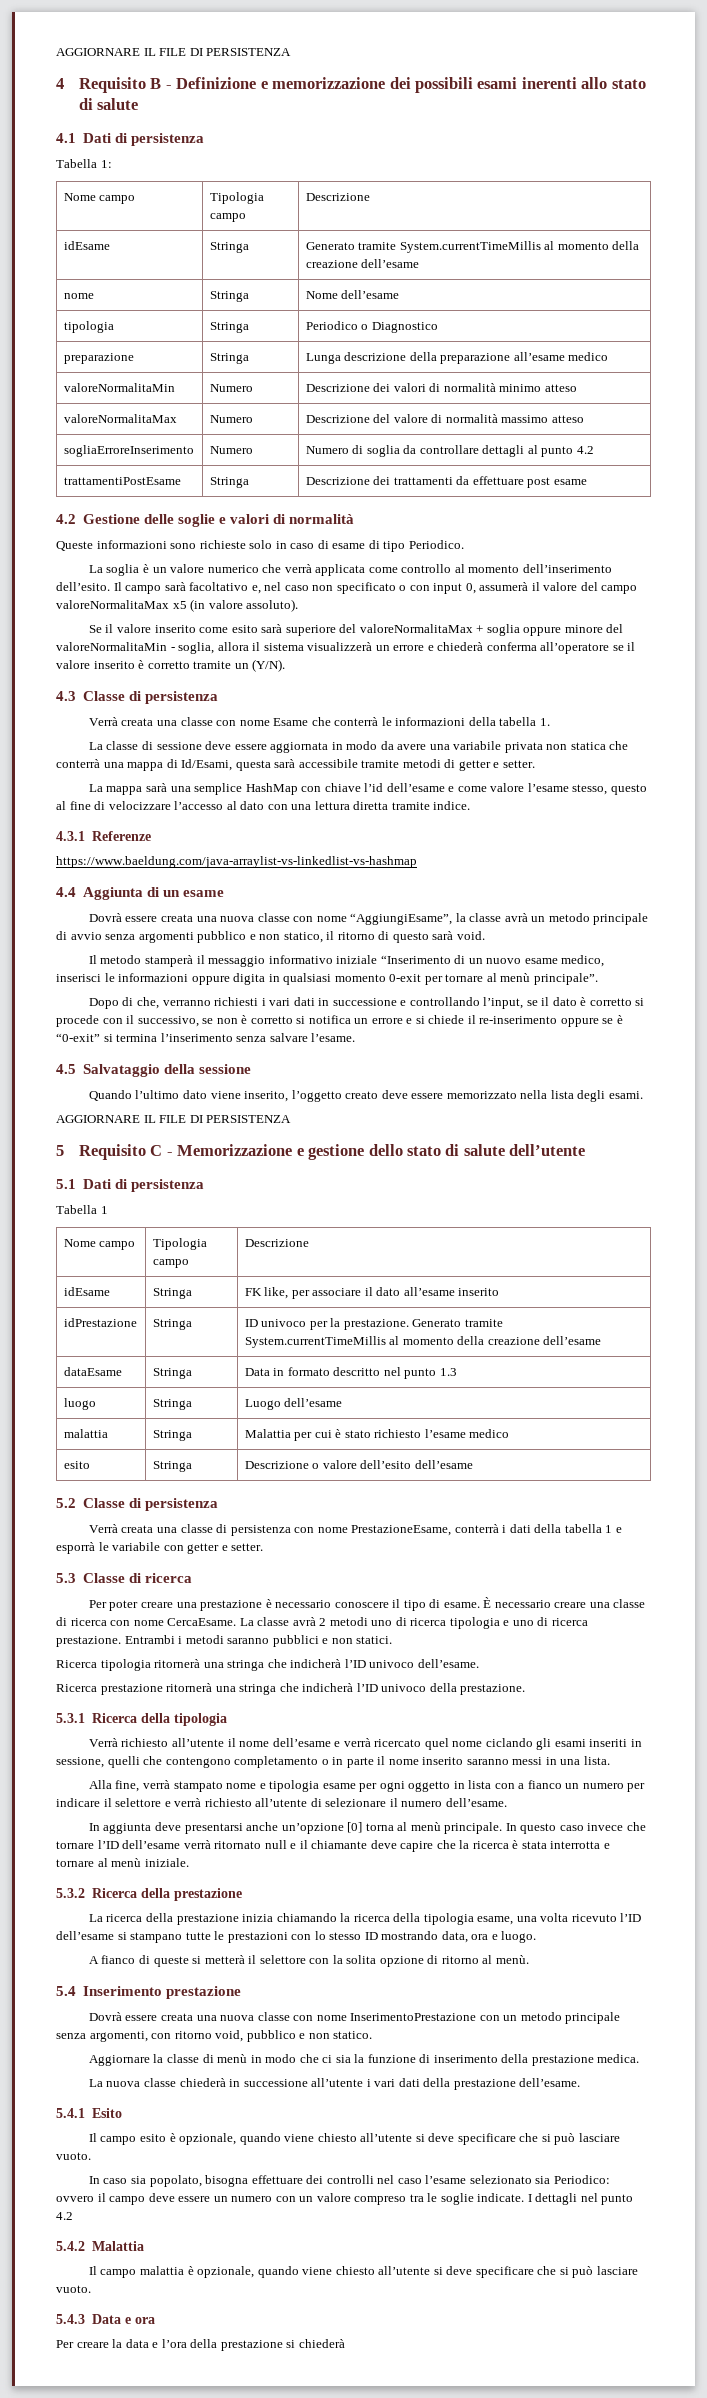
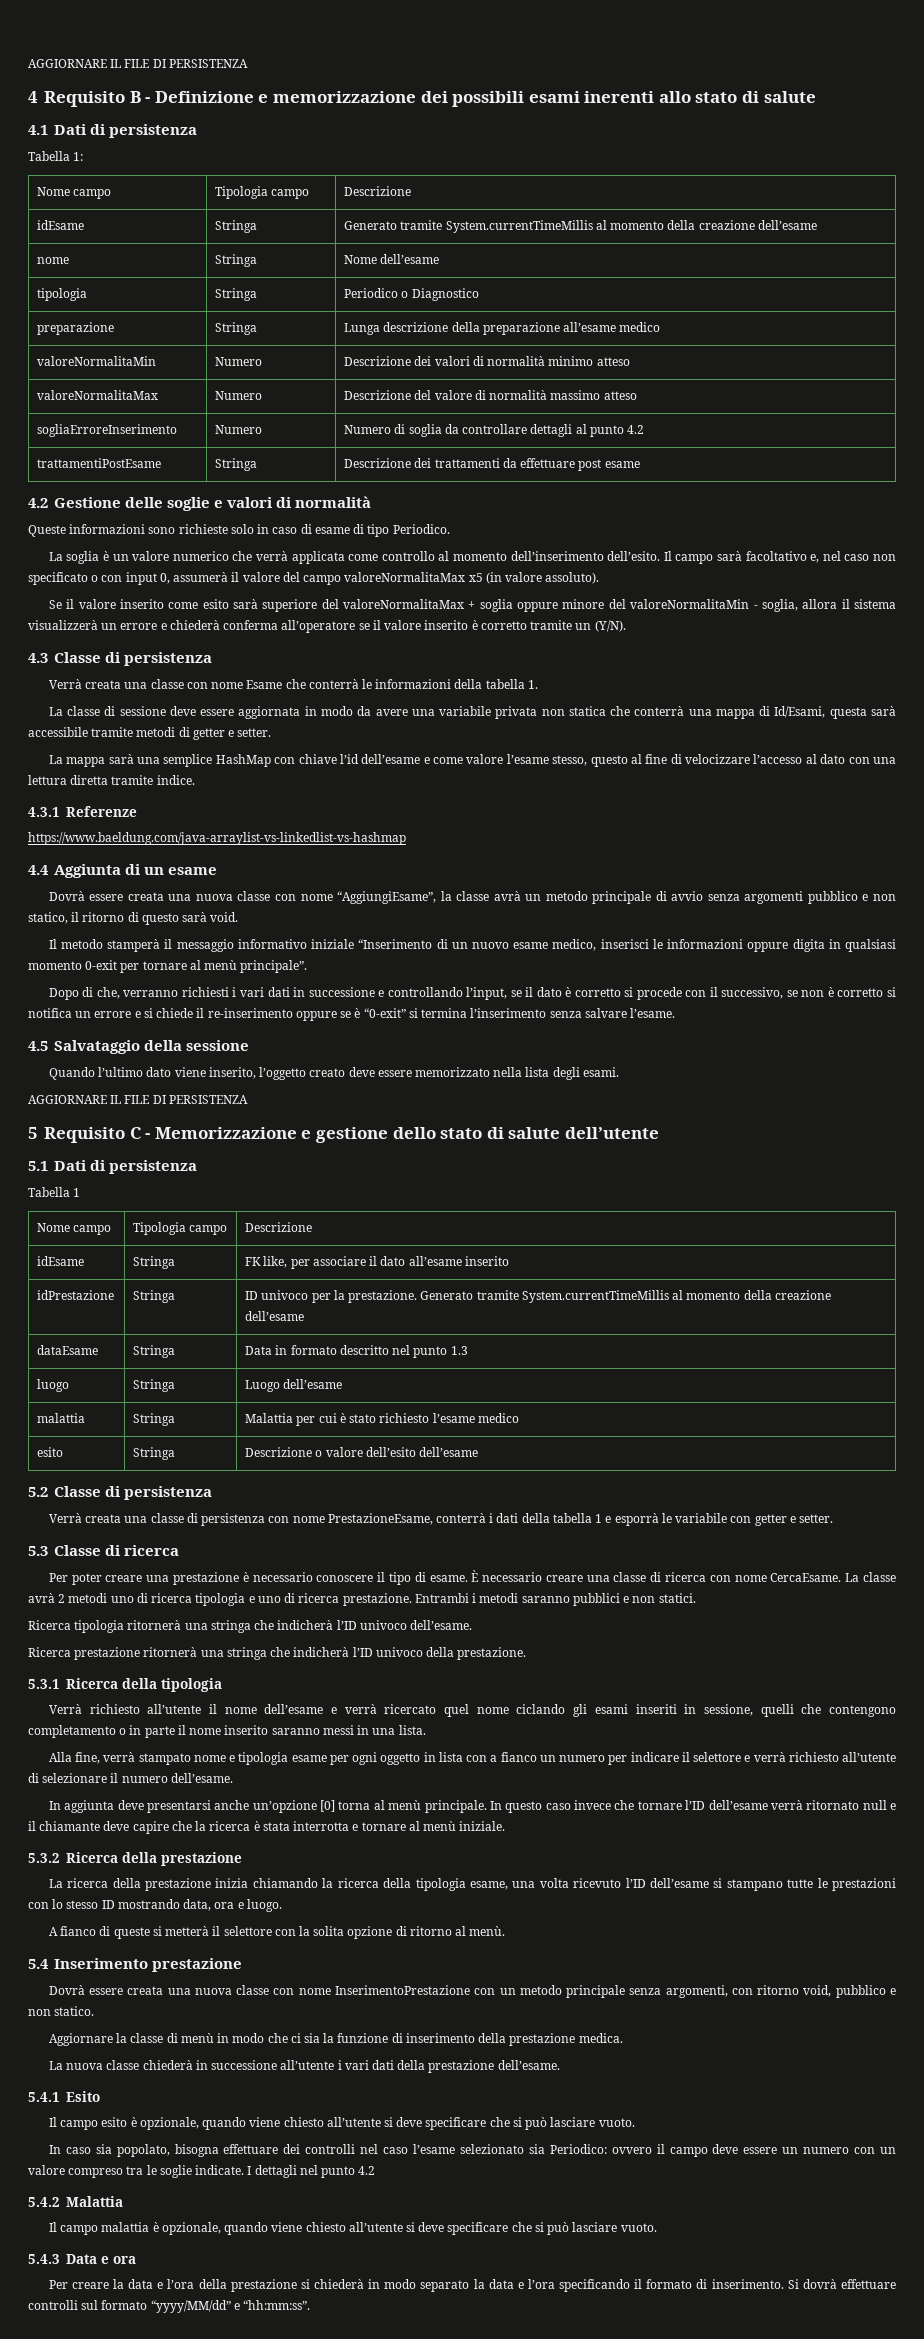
(345, 2343) none -> [368,2279,896,2292] [28,2300,311,2313] in modo separato la data e l’ora specificando il formato di inserimento. Si dovrà effettuare controlli sul formato “yyyy/MM/dd” e “hh:mm:ss”.

